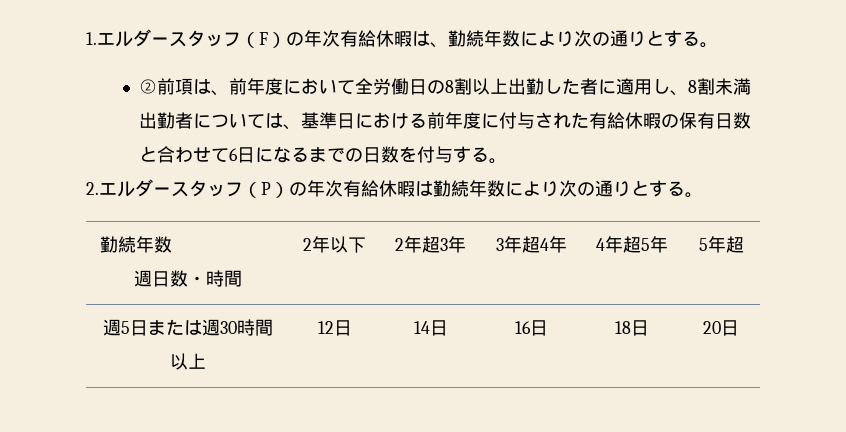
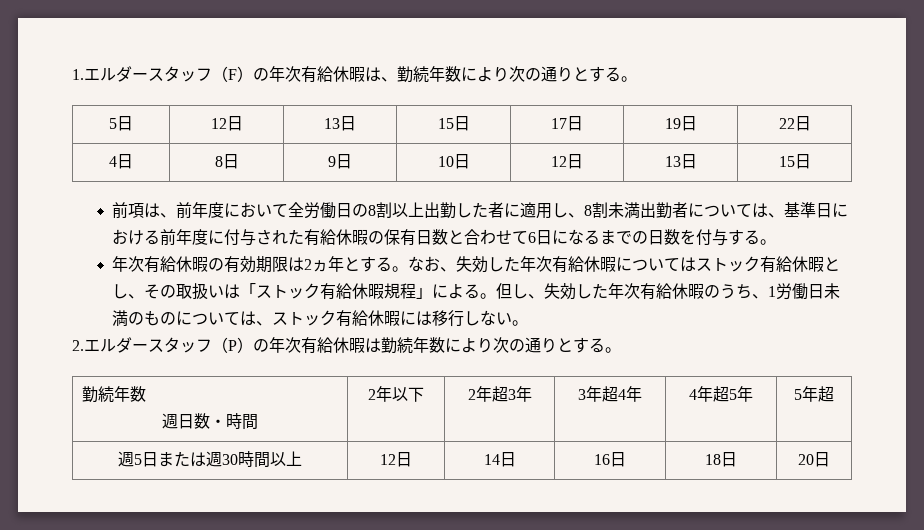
[139,79,158,94] // ② -> [109,116,133,131] [210,116,243,131] [324,116,356,131] [437,116,470,131] [551,116,583,131] [664,116,697,131] [778,116,811,131] [109,154,133,169] [214,154,239,169] [328,154,352,169] [437,154,470,169] [551,154,583,169] [664,154,697,169] [778,154,811,169] // 5日 | 12日 | 13日 | 15日 | 17日 | 19日 | 22日 // 4日 | 8日 | 9日 | 10日 | 12日 | 13日 | 15日 //
(508, 161) none -> [112,256,841,273] [112,283,841,300] [112,310,529,327] // 年次有給休暇の有効期限は2ヵ年とする。なお、失効した年次有給休暇についてはストック有給休暇とし、その取扱いは「ストック有給休暇規程」による。但し、失効した年次有給休暇のうち、1労働日未満のものについては、ストック有給休暇には移行しない。

